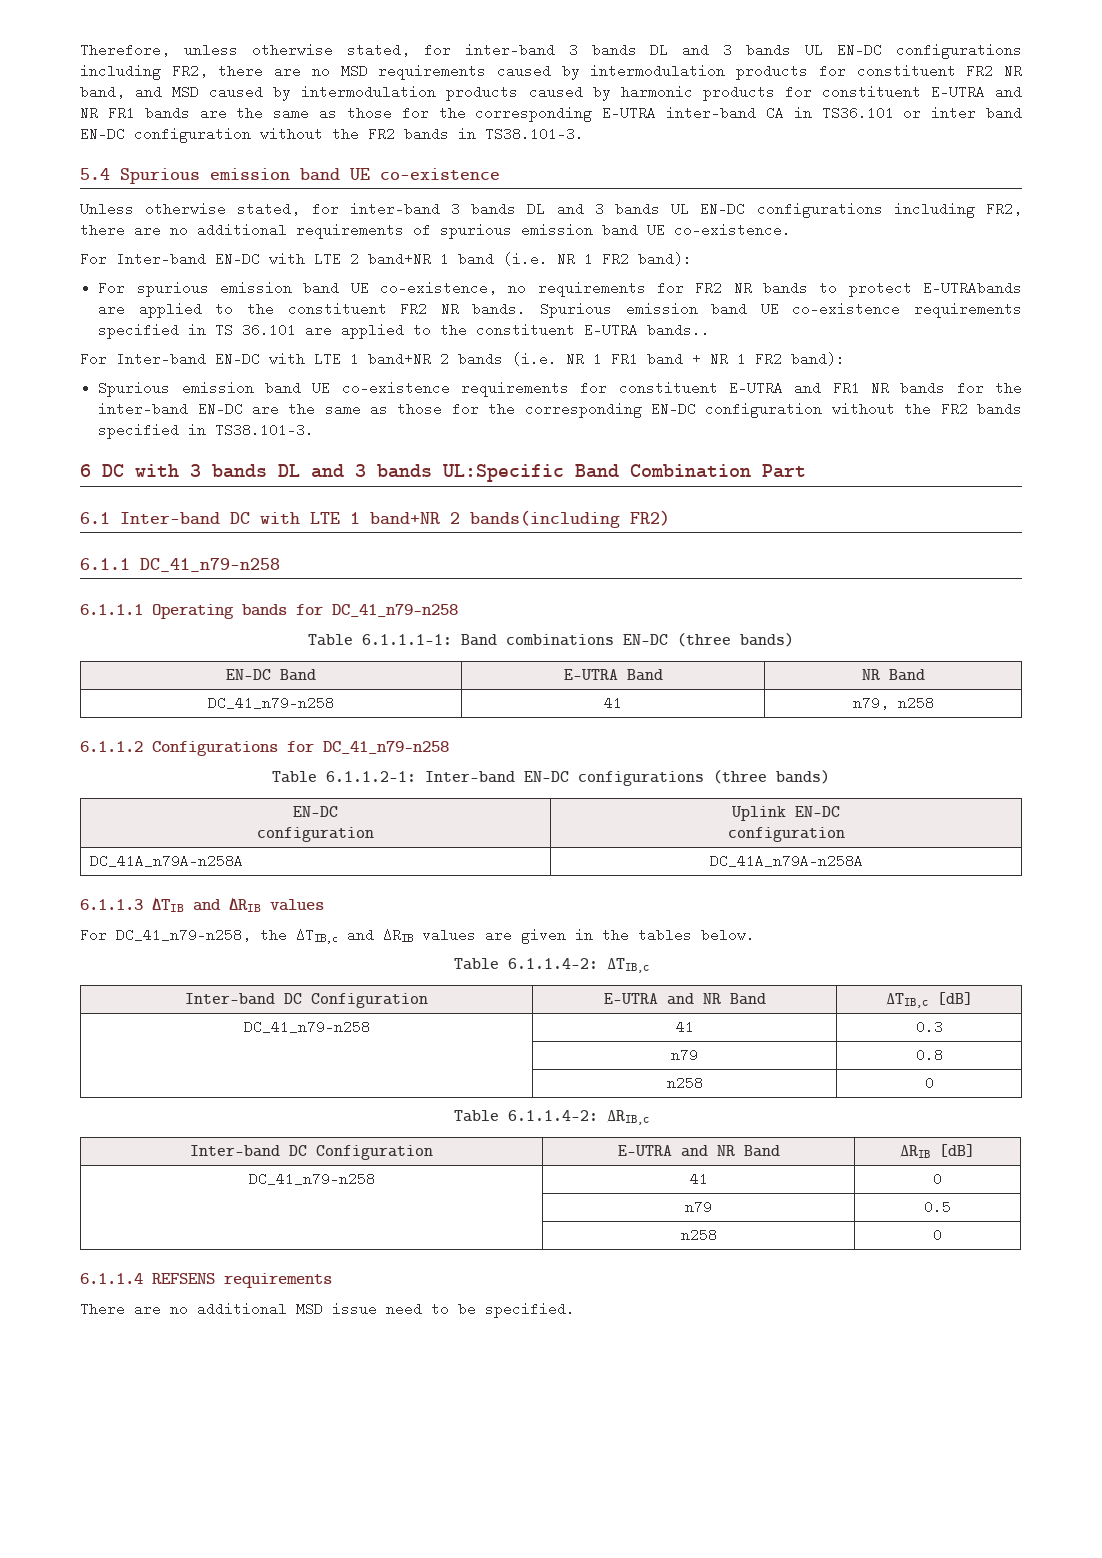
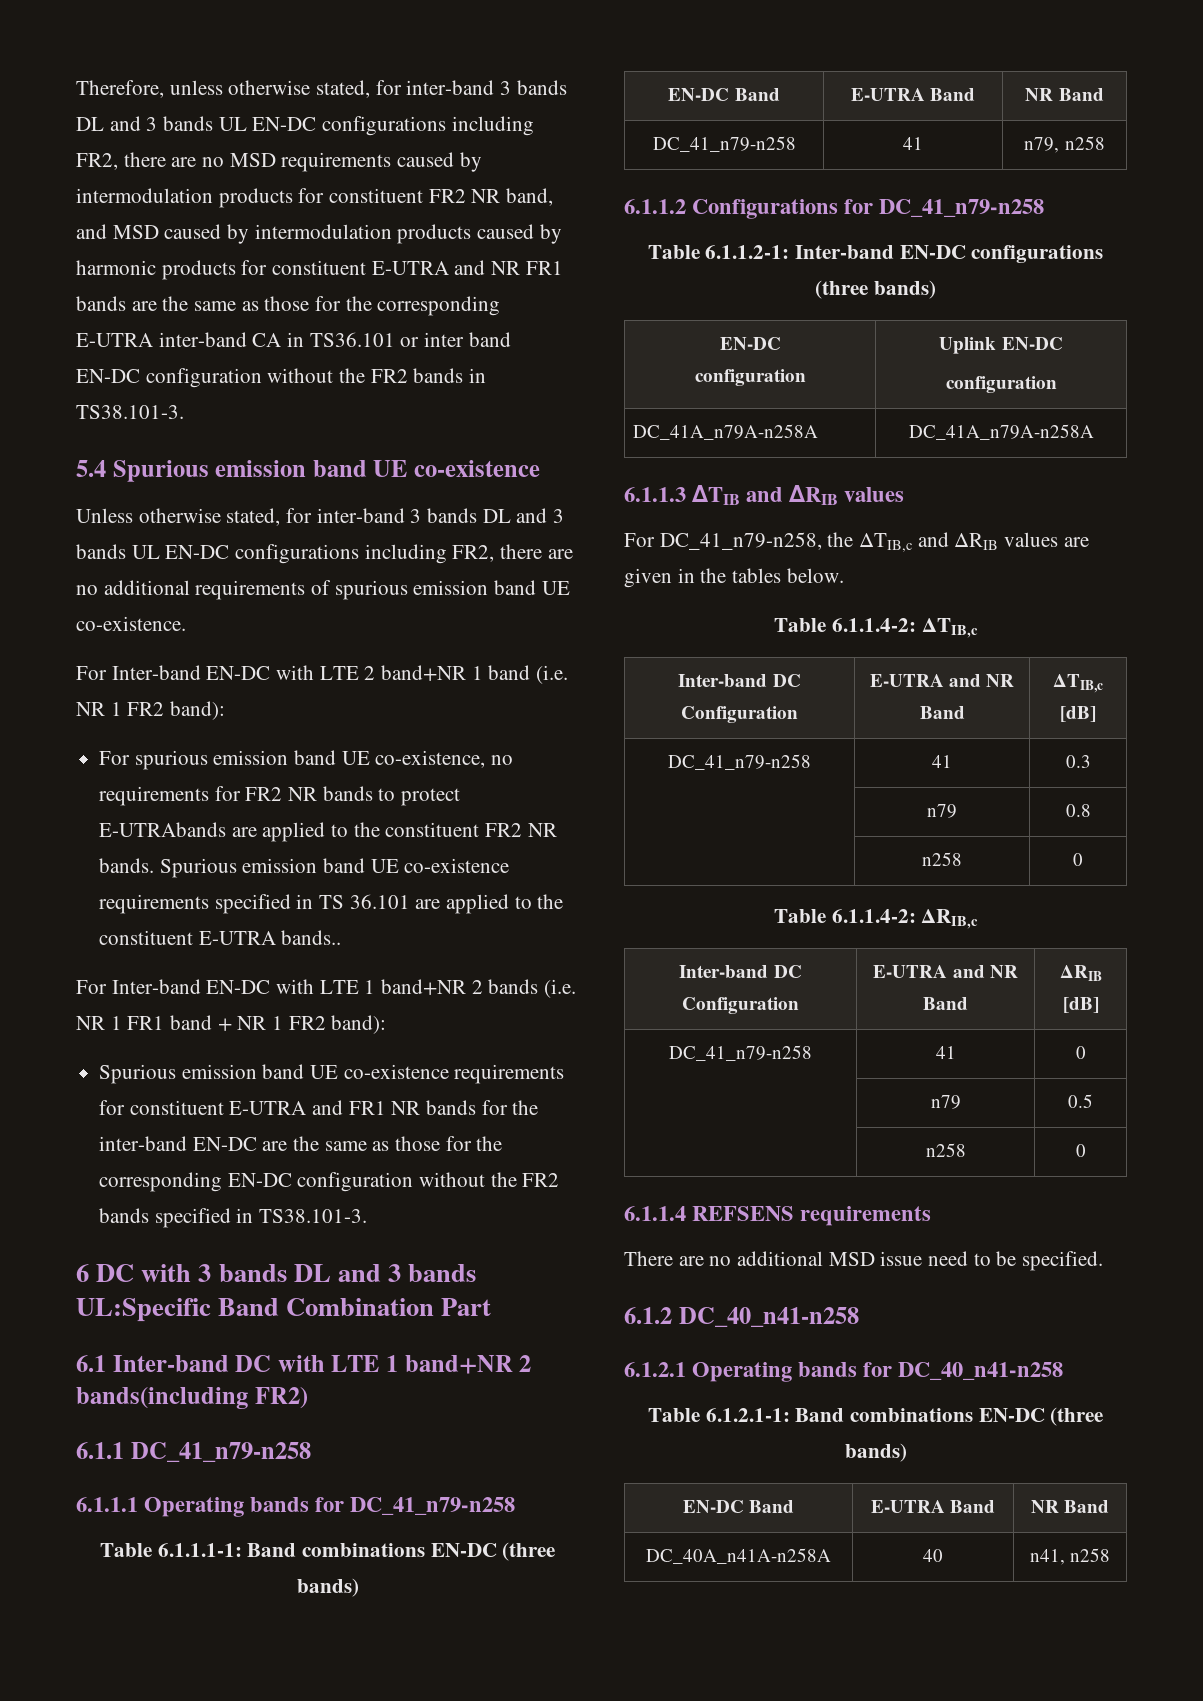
(575, 1310) none -> [624,1307,859,1327] [624,1362,1064,1382] [647,1407,1104,1426] [844,1443,907,1462] [682,1500,795,1513] [870,1500,996,1513] [1030,1500,1110,1513] [646,1548,831,1564] [923,1549,943,1562] [1029,1548,1111,1565] // 6.1.2 DC_40_n41-n258 // 6.1.2.1 Operating bands for DC_40_n41-n258 // Table 6.1.2.1-1: Band combinations EN-DC (three bands) // EN-DC Band | E-UTRA Band | NR Band // DC_40A_n41A-n258A | 40 | n41, n258

